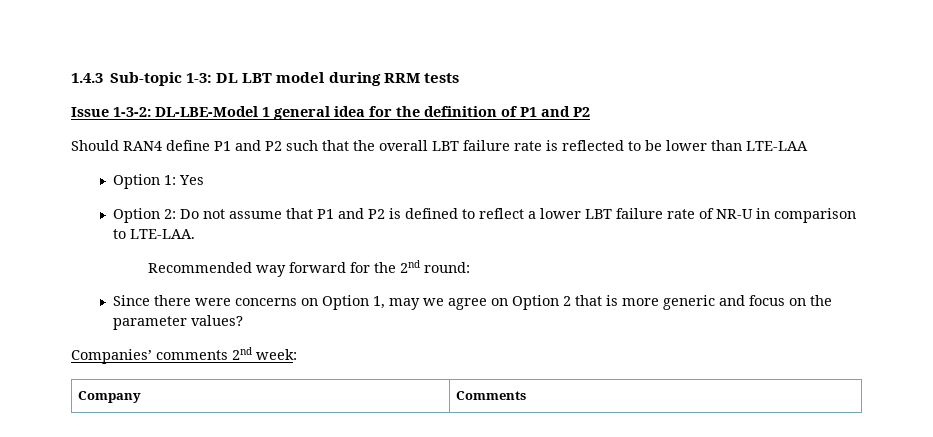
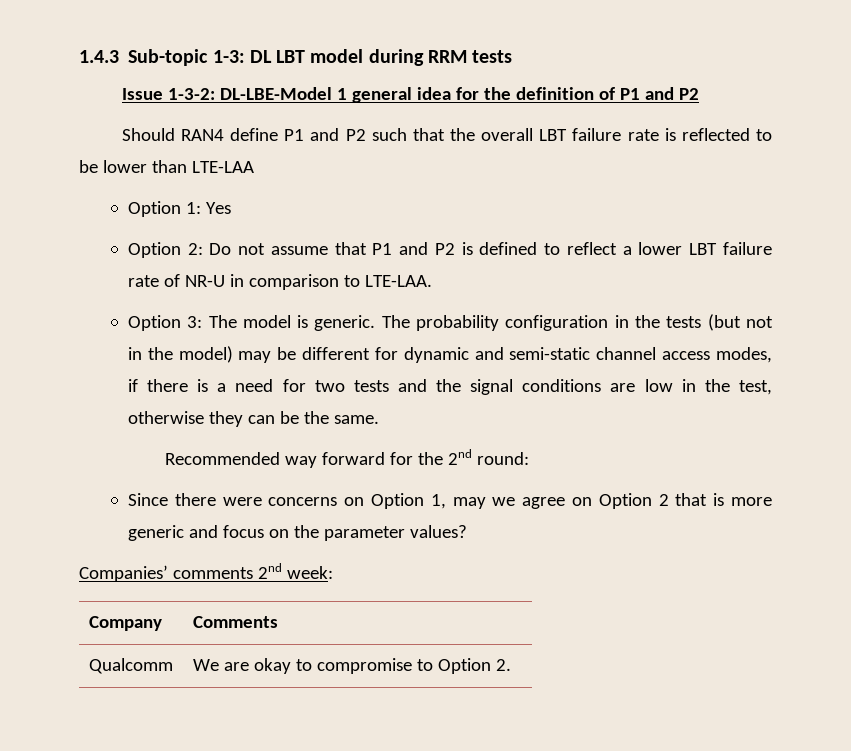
(195, 234) none -> [127,314,774,331] [127,346,772,363] [127,379,773,395] [127,411,379,427] // Option 3: The model is generic. The probability configuration in the tests (but not in the model) may be different for dynamic and semi-static channel access modes, if there is a need for two tests and the signal conditions are low in the test, otherwise they can be the same.
(527, 395) none -> [88,658,173,674] [192,658,511,674] // Qualcomm | We are okay to compromise to Option 2.

